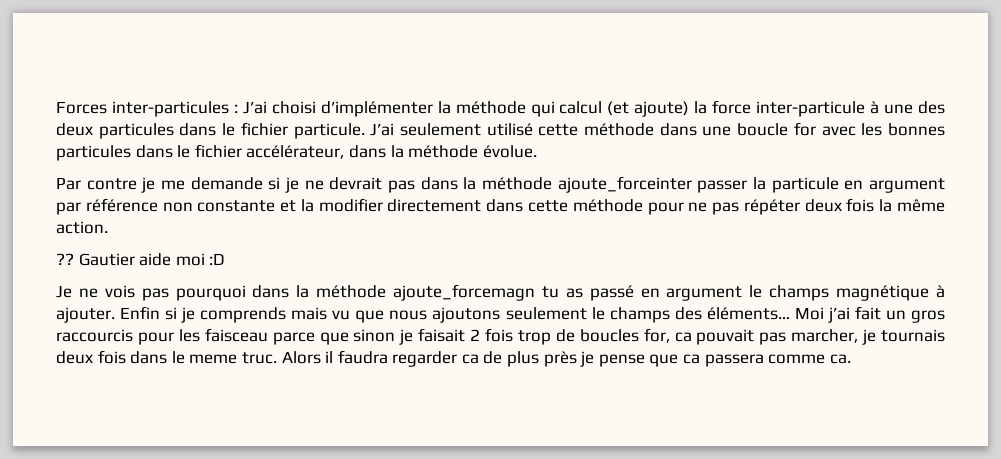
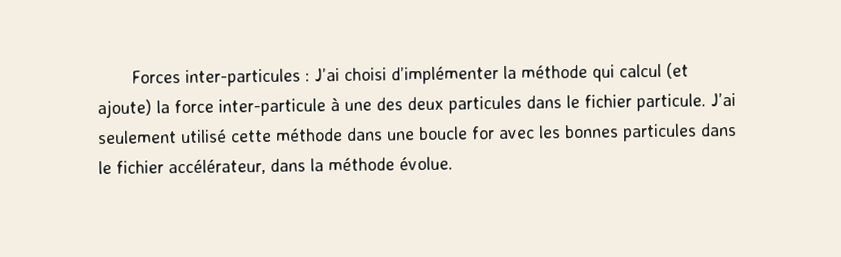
[56,176,945,193] [56,198,946,215] [56,221,108,234] [56,253,226,266] [56,284,945,301] [56,306,946,323] [56,328,945,345] [56,350,851,367] // Par contre je me demande si je ne devrait pas dans la méthode ajoute_forceinter passer la particule en argument par référence non constante et la modifier directement dans cette méthode pour ne pas répéter deux fois la même action. // ?? Gautier aide moi :D // Je ne vois pas pourquoi dans la méthode ajoute_forcemagn tu as passé en argument le champs magnétique à ajouter. Enfin si je comprends mais vu que nous ajoutons seulement le champs des éléments… Moi j’ai fait un gros raccourcis pour les faisceau parce que sinon je faisait 2 fois trop de boucles for, ca pouvait pas marcher, je tournais deux fois dans le meme truc. Alors il faudra regarder ca de plus près je pense que ca passera comme ca. -> (453, 163) none

